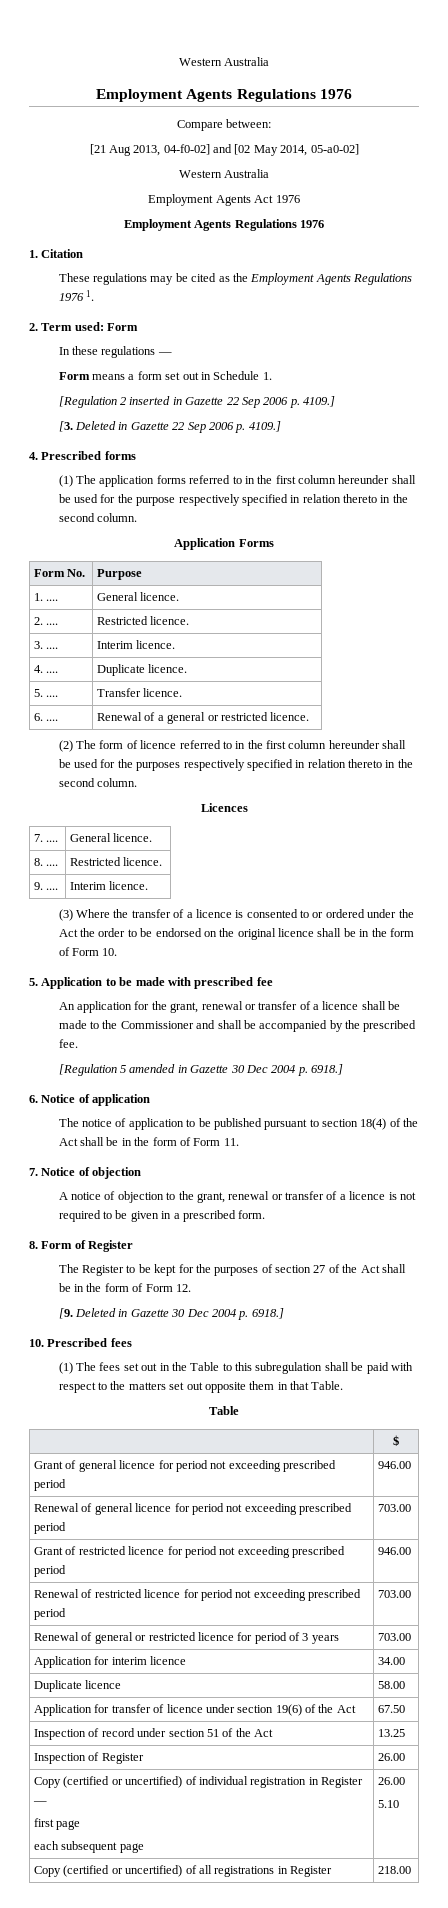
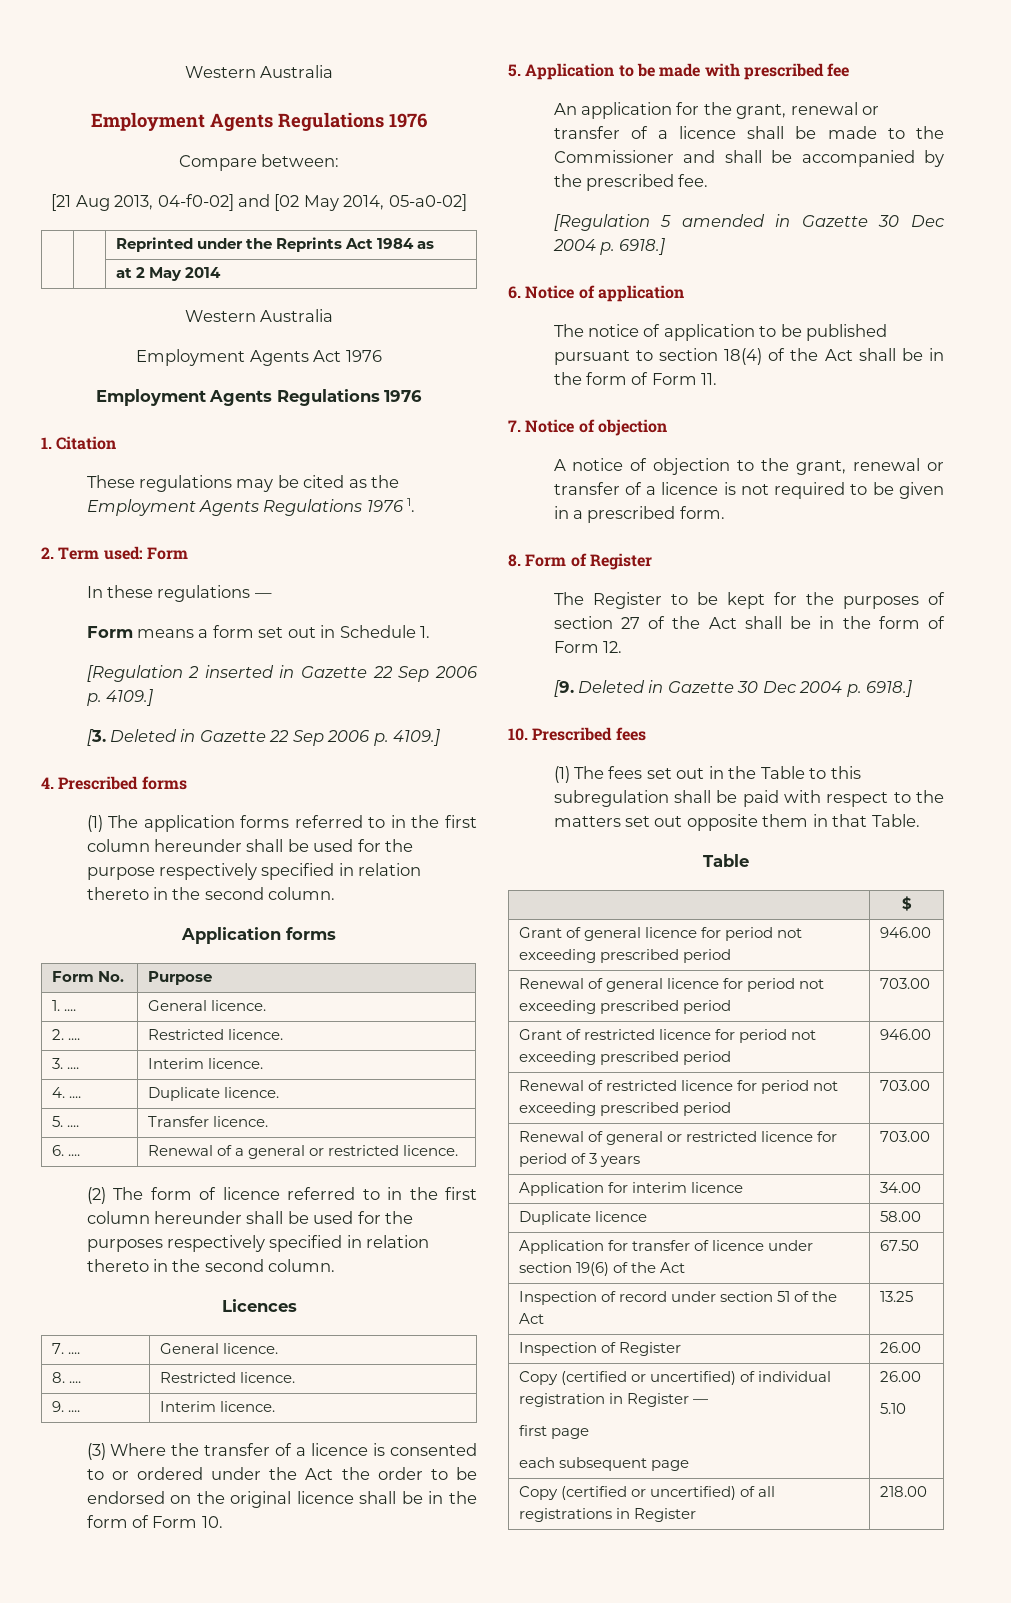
(359, 149) none -> [115,237,435,252] [115,267,222,281] // | | Reprinted under the Reprints Act 1984 as // | | at 2 May 2014
[238,539,274,547] Forms -> [285,927,336,940] forms

